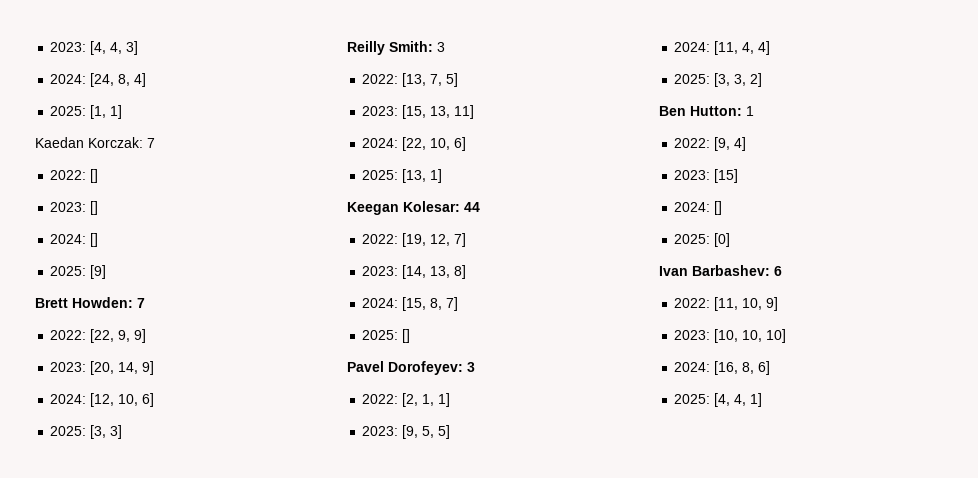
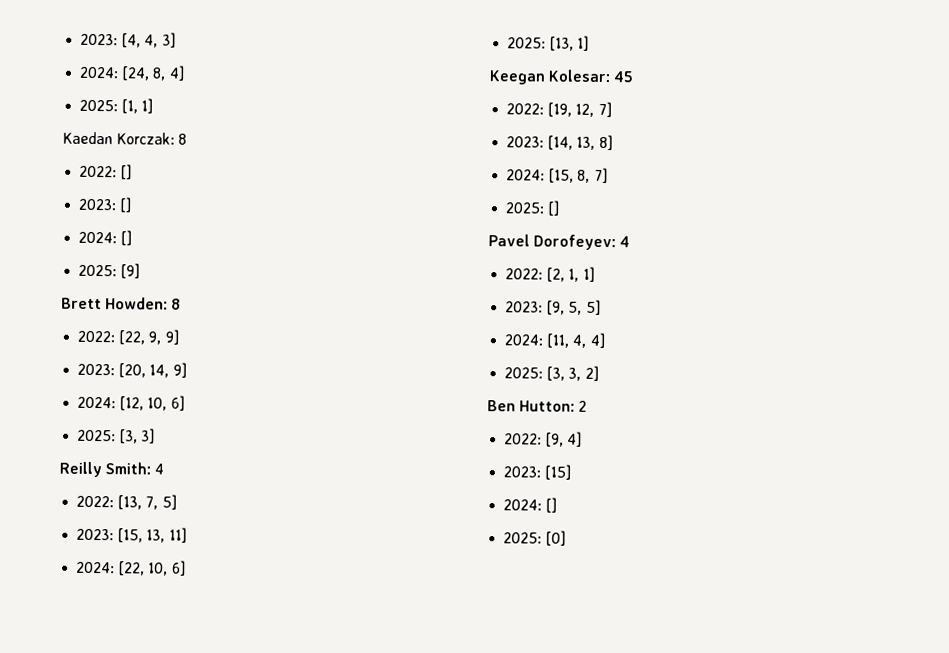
[147,138,155,148] 7 -> [178,133,188,145] 8
[137,298,145,308] 7 -> [171,298,182,310] 8
[437,42,445,52] 3 -> [154,463,165,475] 4
[464,202,480,212] 44 -> [613,71,635,83] 45
[467,362,475,372] 3 -> [619,236,631,248] 4
[746,106,754,116] 1 -> [578,400,588,412] 2
[659,265,782,276] [674,297,779,311] [674,329,787,343] [674,361,771,375] [674,393,763,407] // Ivan Barbashev: 6 // 2022: [11, 10, 9] // 2023: [10, 10, 10] // 2024: [16, 8, 6] // 2025: [4, 4, 1] -> (567, 538) none

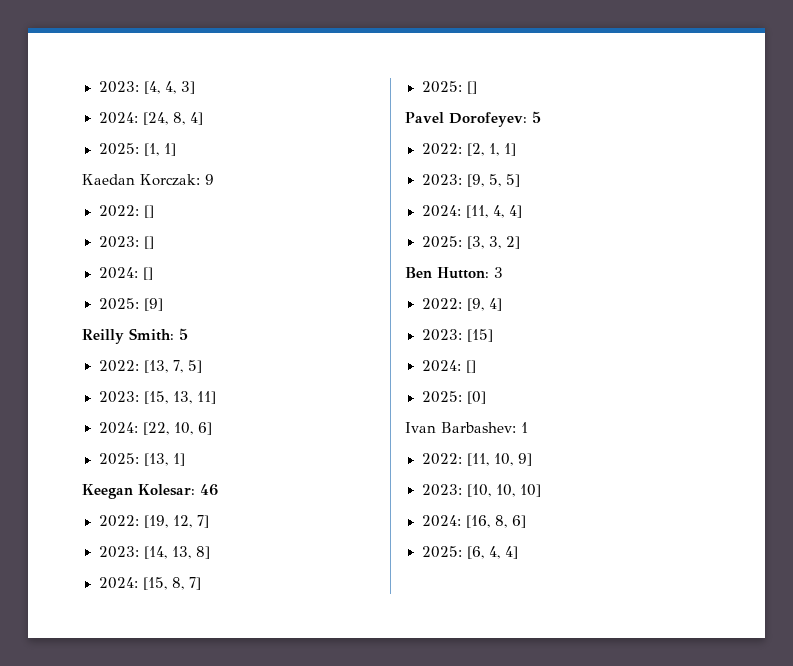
[178,133,188,145] 8 -> [205,174,214,185] 9
[61,297,182,310] [77,329,179,345] [77,362,187,378] [77,395,185,411] [77,428,156,444] // Brett Howden: 8 // 2022: [22, 9, 9] // 2023: [20, 14, 9] // 2024: [12, 10, 6] // 2025: [3, 3] -> (163, 304) none
[154,463,165,475] 4 -> [179,328,188,340] 5
[613,71,635,83] 45 -> [200,484,218,496] 46
[619,236,631,248] 4 -> [532,111,541,123] 5
[578,400,588,412] 2 -> [494,267,503,278] 3
(567, 538) none -> [405,422,528,433] [421,453,532,466] [421,484,541,497] [421,515,526,528] [421,546,518,559] // Ivan Barbashev: 1 // 2022: [11, 10, 9] // 2023: [10, 10, 10] // 2024: [16, 8, 6] // 2025: [6, 4, 4]

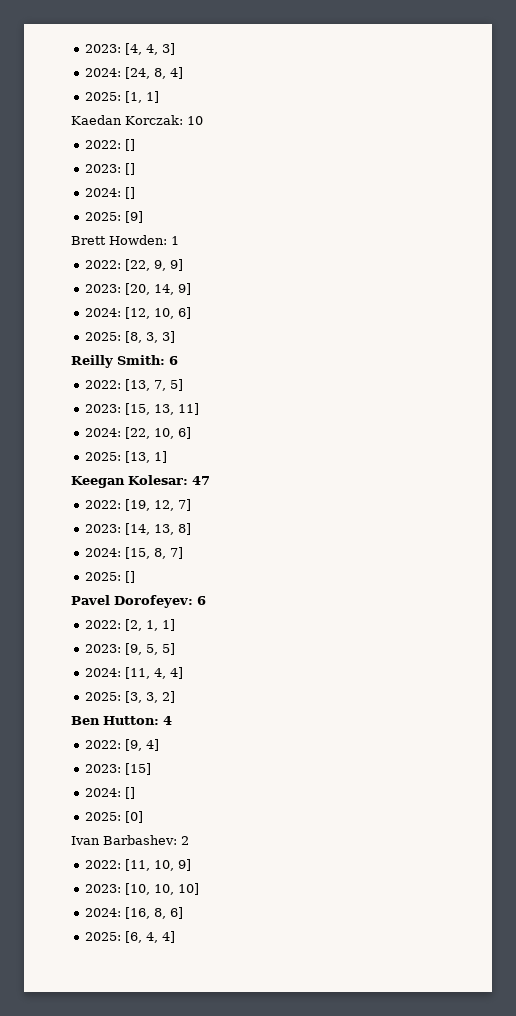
[205,174,214,185] 9 -> [187,116,203,125] 10
(163, 304) none -> [71,235,179,245] [85,259,184,271] [85,283,192,295] [85,307,192,319] [85,331,176,343] // Brett Howden: 1 // 2022: [22, 9, 9] // 2023: [20, 14, 9] // 2024: [12, 10, 6] // 2025: [8, 3, 3]
[179,328,188,340] 5 -> [169,356,178,365] 6
[200,484,218,496] 46 -> [192,476,210,485] 47
[532,111,541,123] 5 -> [197,596,206,605] 6
[494,267,503,278] 3 -> [163,716,172,725] 4
[521,422,528,433] 1 -> [181,836,189,845] 2

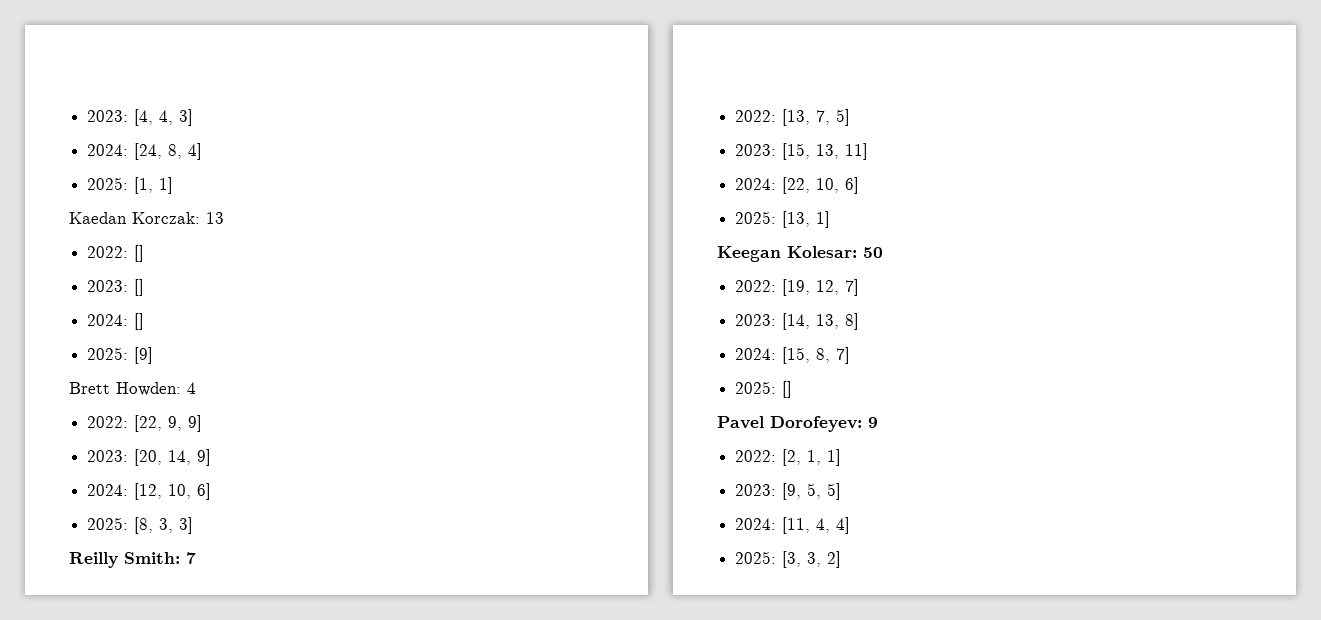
[187,116,203,125] 10 -> [206,212,224,224] 13
[171,236,179,245] 1 -> [187,382,196,394] 4
[169,356,178,365] 6 -> [186,552,196,564] 7
[192,476,210,485] 47 -> [863,247,883,258] 50
[197,596,206,605] 6 -> [868,417,878,428] 9
[71,716,172,725] [85,739,160,751] [85,763,152,775] [85,787,136,799] [85,811,144,823] [71,835,189,845] [85,859,192,871] [85,883,200,895] [85,907,184,919] [85,931,176,943] // Ben Hutton: 4 // 2022: [9, 4] // 2023: [15] // 2024: [] // 2025: [0] // Ivan Barbashev: 2 // 2022: [11, 10, 9] // 2023: [10, 10, 10] // 2024: [16, 8, 6] // 2025: [6, 4, 4] -> (842, 559) none

